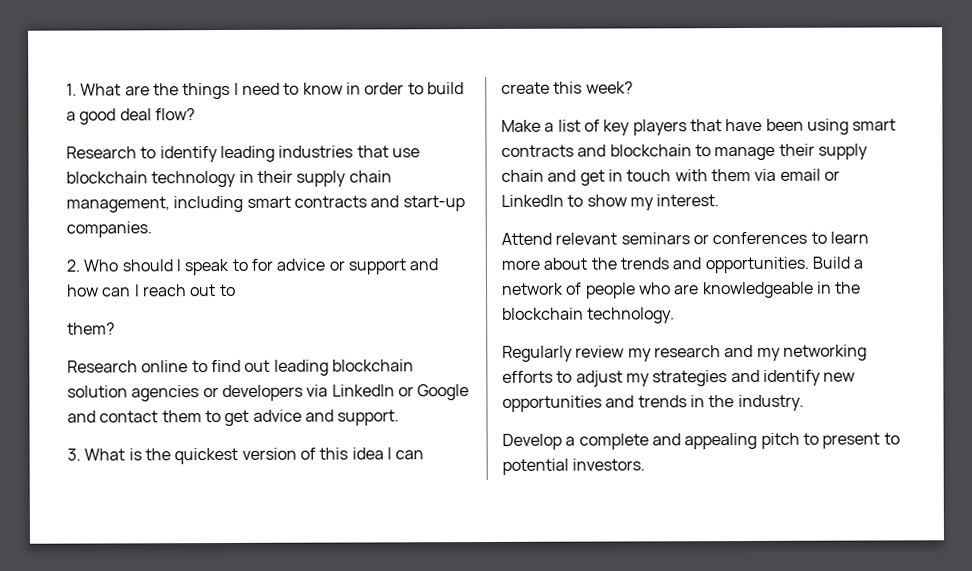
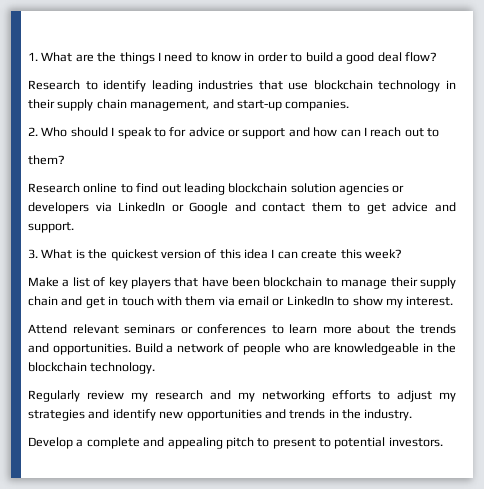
[173,195,367,213] including smart contracts -> (210, 105) none
[806,118,897,135] [501,144,607,157] using smart contracts and -> (261, 282) none

